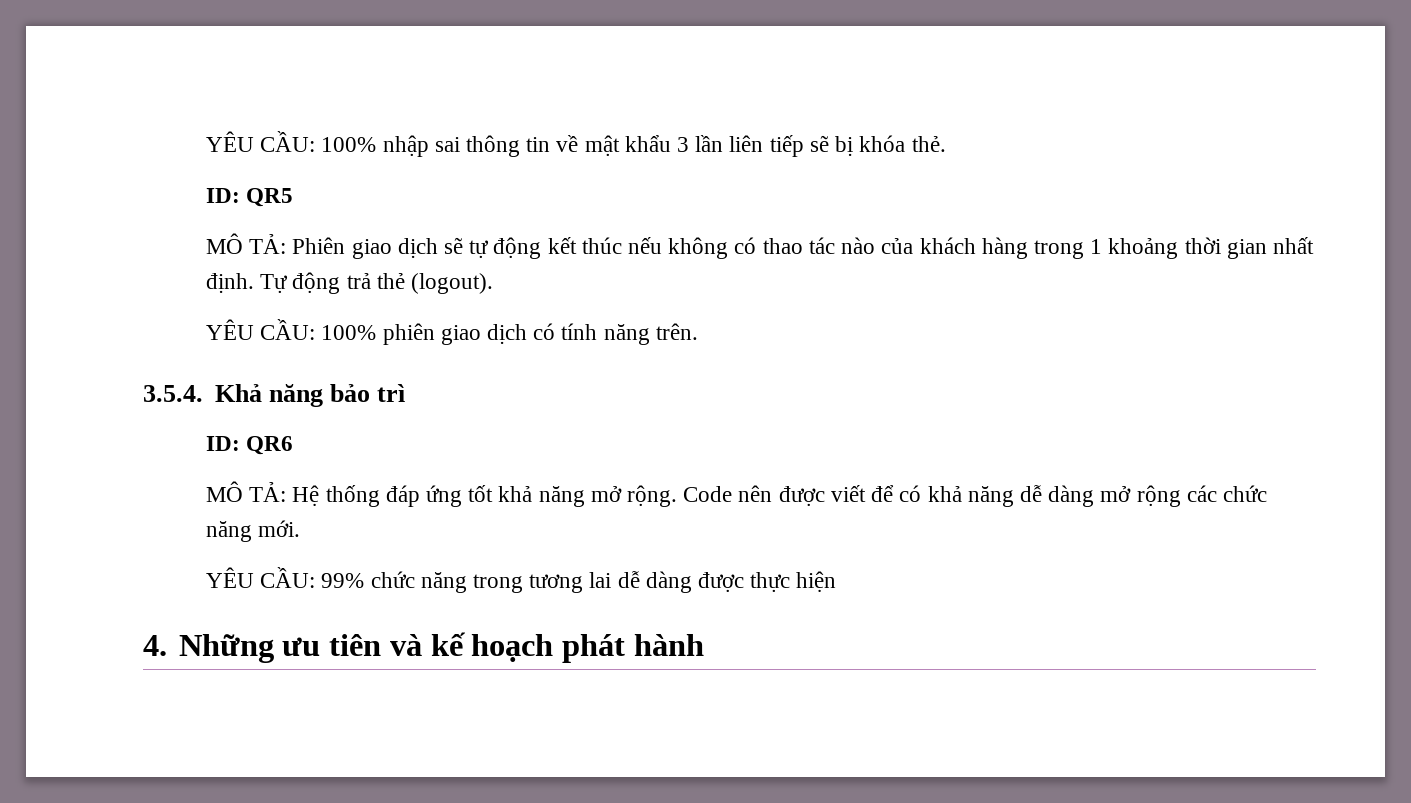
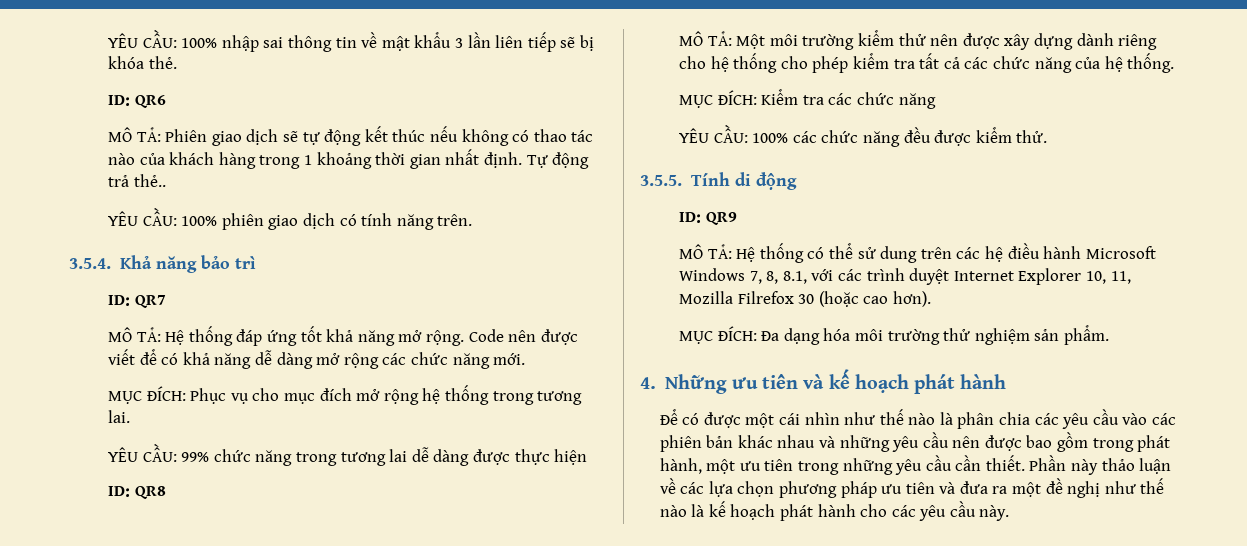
[246,188,294,207] QR5 -> [134,95,166,108] QR6
[376,273,493,294] thẻ (logout). -> [133,174,166,187] thẻ..
[246,436,294,455] QR6 -> [134,295,166,308] QR7
(301, 528) none -> [108,385,583,405] [108,410,131,423] // MỤC ĐÍCH: Phục vụ cho mục đích mở rộng hệ thống trong tương lai.
(837, 581) none -> [108,486,166,499] [679,30,1158,50] [679,53,1175,73] [679,89,936,109] [679,125,1048,147] [640,172,797,190] [679,212,737,225] [679,243,1156,263] [679,268,1131,285] [679,291,932,307] [679,325,1109,345] // ID: QR8 // MÔ TẢ: Một môi trường kiểm thử nên được xây dựng dành riêng cho hệ thống cho phép kiểm tra tất cả các chức năng của hệ thống. // MỤC ĐÍCH: Kiểm tra các chức năng // YÊU CẦU: 100% các chức năng đều được kiểm thử. // 3.5.5. Tính di động // ID: QR9 // MÔ TẢ: Hệ thống có thể sử dung trên các hệ điều hành Microsoft Windows 7, 8, 8.1, với các trình duyệt Internet Explorer 10, 11, Mozilla Filrefox 30 (hoặc cao hơn). // MỤC ĐÍCH: Đa dạng hóa môi trường thử nghiệm sản phẩm.
(704, 645) none -> [659,409,1176,429] [659,432,1171,452] [659,455,1172,475] [659,478,1165,498] [659,501,1010,521] // Để có được một cái nhìn như thế nào là phân chia các yêu cầu vào các phiên bản khác nhau và những yêu cầu nên được bao gồm trong phát hành, một ưu tiên trong những yêu cầu cần thiết. Phần này thảo luận về các lựa chọn phương pháp ưu tiên và đưa ra một đề nghị như thế nào là kế hoạch phát hành cho các yêu cầu này.

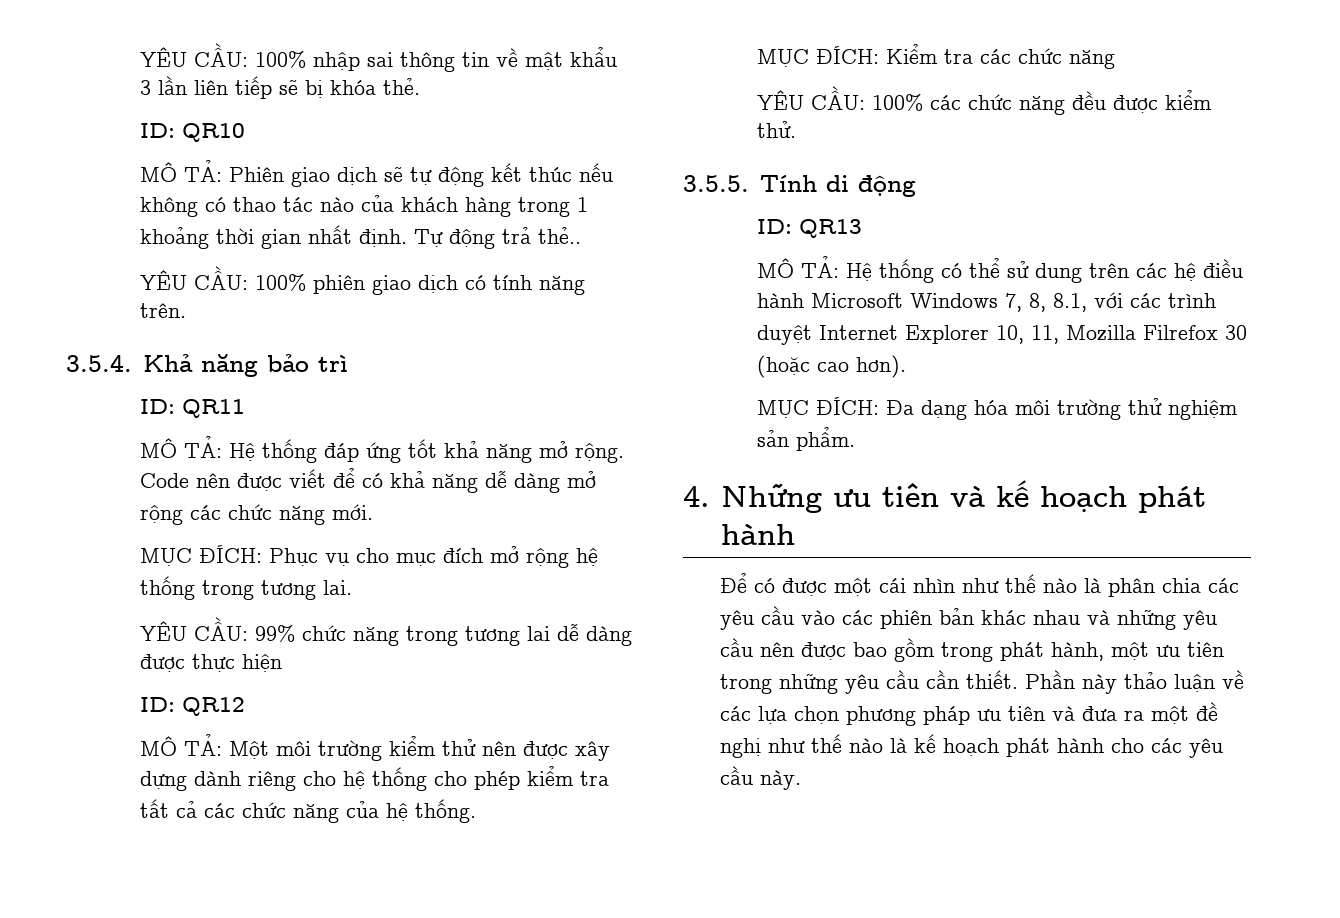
[134,95,166,108] QR6 -> [182,123,246,142] QR10
[134,295,166,308] QR7 -> [182,399,246,418] QR11
[134,486,166,499] QR8 -> [182,697,246,716] QR12
[705,212,737,225] QR9 -> [799,219,863,238] QR13

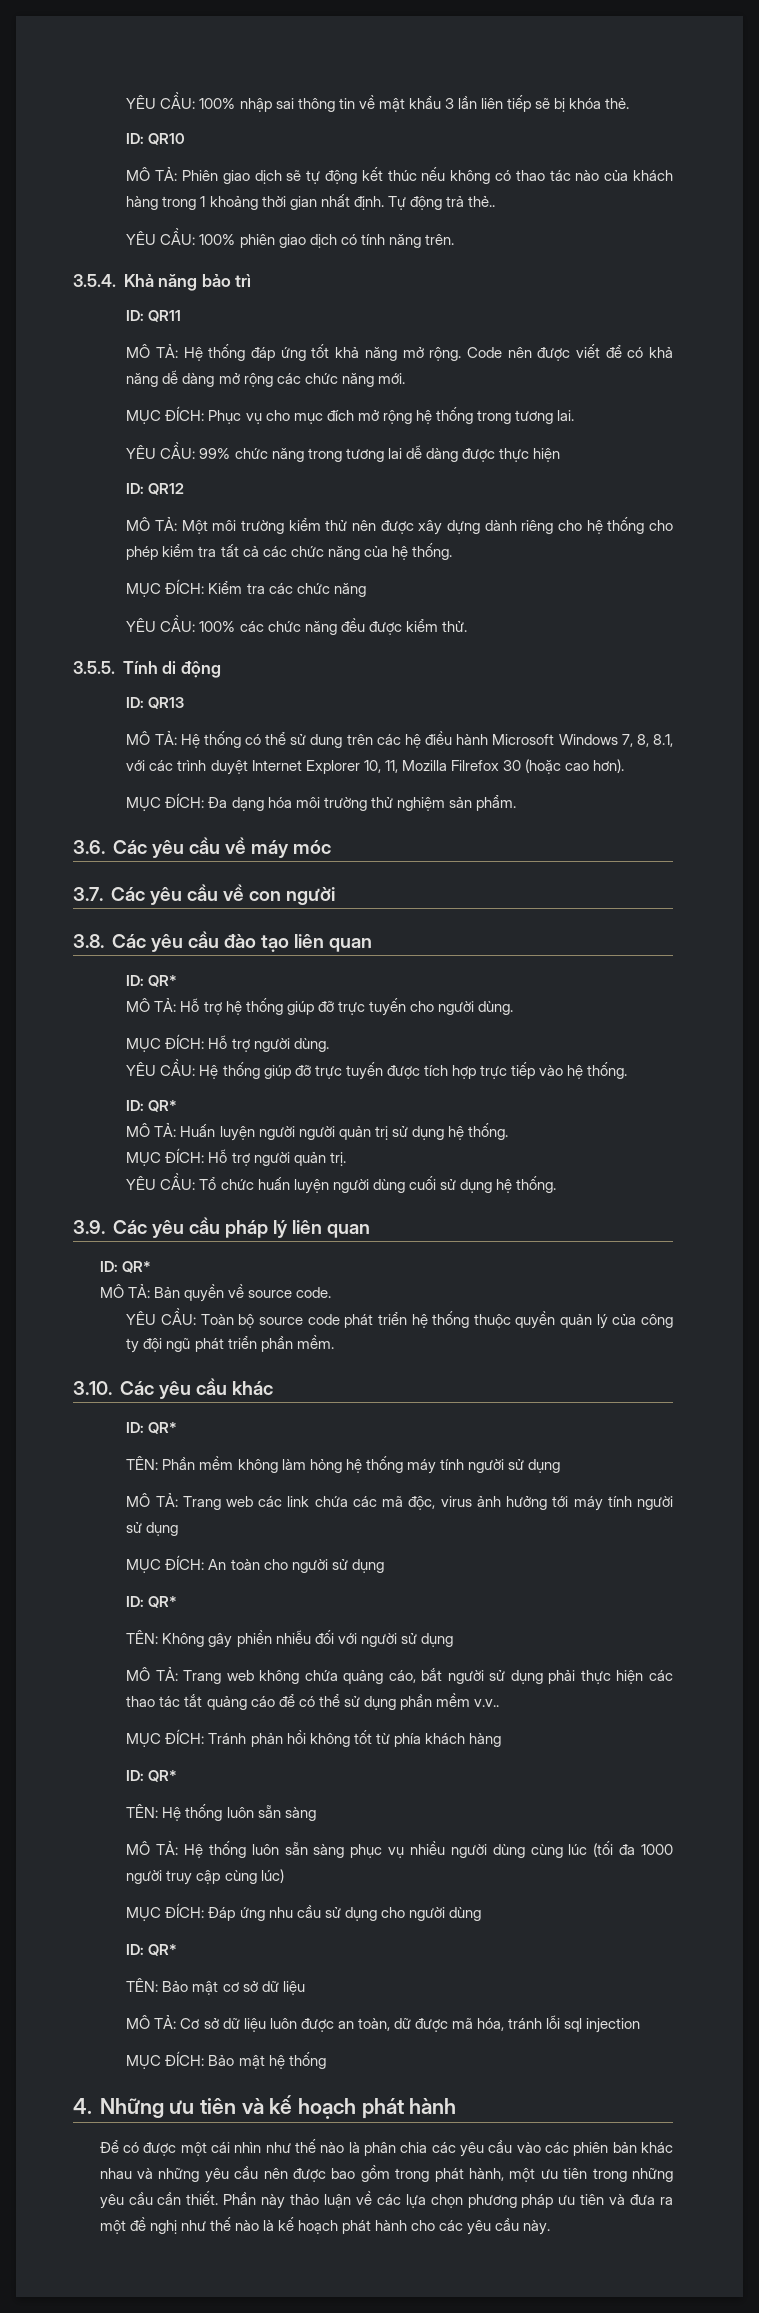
(856, 439) none -> [73,837,332,858] [73,884,336,905] [73,931,373,952] [126,975,178,987] [126,998,513,1016] [126,1034,329,1052] [126,1059,628,1080] [126,1100,178,1112] [126,1123,508,1141] [126,1148,346,1166] [126,1173,556,1194] [73,1217,371,1238] [99,1261,151,1273] [99,1284,331,1302] [126,1308,673,1329] [126,1335,334,1353] [73,1378,273,1399] [126,1422,178,1434] [126,1456,560,1474] [126,1493,673,1511] [126,1522,179,1536] [126,1555,384,1573] [126,1596,178,1608] [126,1630,453,1648] [126,1667,673,1684] [126,1693,499,1710] [126,1729,501,1747] [126,1770,178,1782] [126,1804,316,1821] [126,1841,673,1858] [126,1869,284,1885] [126,1903,481,1921] [126,1944,178,1956] [126,1978,305,1995] [126,2015,641,2033] [126,2051,326,2069] // 3.6. Các yêu cầu về máy móc // 3.7. Các yêu cầu về con người // 3.8. Các yêu cầu đào tạo liên quan // ID: QR* // MÔ TẢ: Hỗ trợ hệ thống giúp đỡ trực tuyến cho người dùng. // MỤC ĐÍCH: Hỗ trợ người dùng. // YÊU CẦU: Hệ thống giúp đỡ trực tuyến được tích hợp trực tiếp vào hệ thống. // ID: QR* // MÔ TẢ: Huấn luyện người người quản trị sử dụng hệ thống. // MỤC ĐÍCH: Hỗ trợ người quản trị. // YÊU CẦU: Tổ chức huấn luyện người dùng cuối sử dụng hệ thống. // 3.9. Các yêu cầu pháp lý liên quan // ID: QR* // MÔ TẢ: Bản quyền về source code. // YÊU CẦU: Toàn bộ source code phát triển hệ thống thuộc quyền quản lý của công ty đội ngũ phát triển phần mềm. // 3.10. Các yêu cầu khác // ID: QR* // TÊN: Phần mềm không làm hỏng hệ thống máy tính người sử dụng // MÔ TẢ: Trang web các link chứa các mã độc, virus ảnh hưởng tới máy tính người sử dụng // MỤC ĐÍCH: An toàn cho người sử dụng // ID: QR* // TÊN: Không gây phiền nhiễu đối với người sử dụng // MÔ TẢ: Trang web không chứa quảng cáo, bắt người sử dụng phải thực hiện các thao tác tắt quảng cáo để có thể sử dụng phần mềm v.v.. // MỤC ĐÍCH: Tránh phản hồi không tốt từ phía khách hàng // ID: QR* // TÊN: Hệ thống luôn sẵn sàng // MÔ TẢ: Hệ thống luôn sẵn sàng phục vụ nhiều người dùng cùng lúc (tối đa 1000 người truy cập cùng lúc) // MỤC ĐÍCH: Đáp ứng nhu cầu sử dụng cho người dùng // ID: QR* // TÊN: Bảo mật cơ sở dữ liệu // MÔ TẢ: Cơ sở dữ liệu luôn được an toàn, dữ được mã hóa, tránh lỗi sql injection // MỤC ĐÍCH: Bảo mật hệ thống

